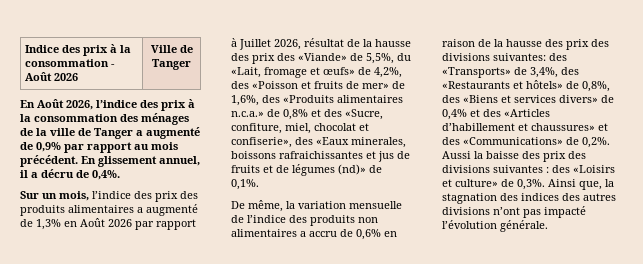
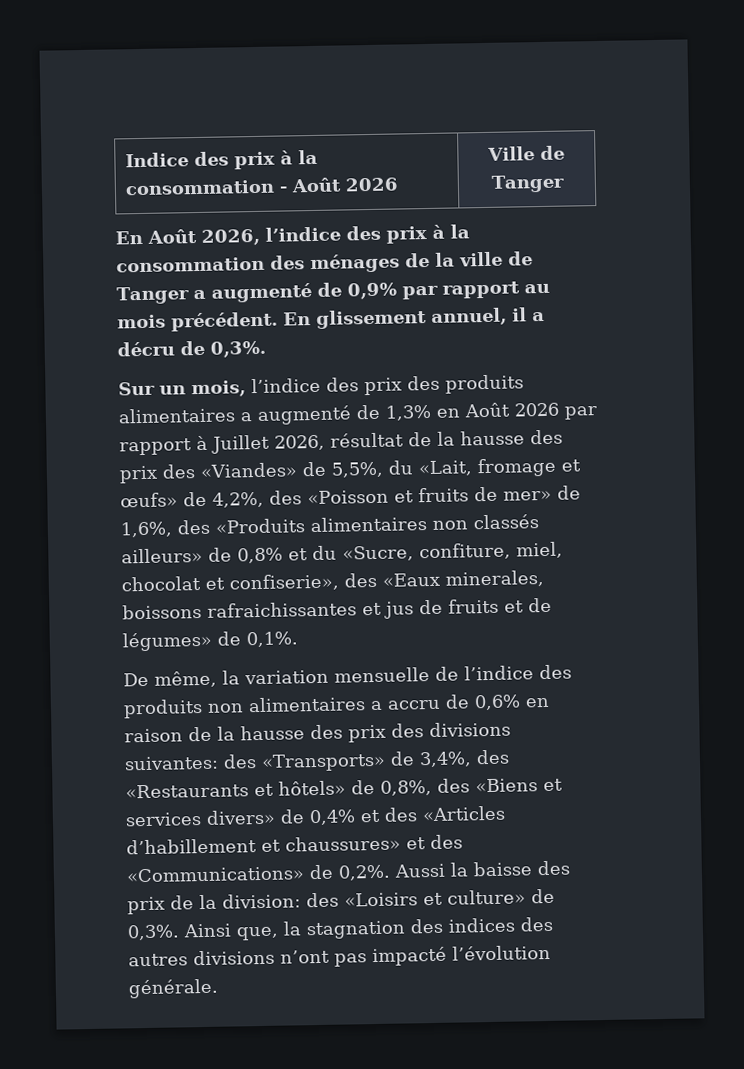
[92,170,120,180] 0,4%. -> [210,340,266,358] 0,3%.
[298,53,347,61] «Viande» -> [200,462,297,478] «Viandes»
[231,111,264,117] n.c.a.» -> [432,514,539,530] [121,547,203,564] non classés ailleurs»
[324,109,342,117] des -> [312,545,337,561] du
[292,164,366,176] légumes (nd)» -> [122,631,212,652] légumes»
[568,151,586,159] [442,165,549,173] des divisions suivantes : -> [170,893,301,910] de la division:

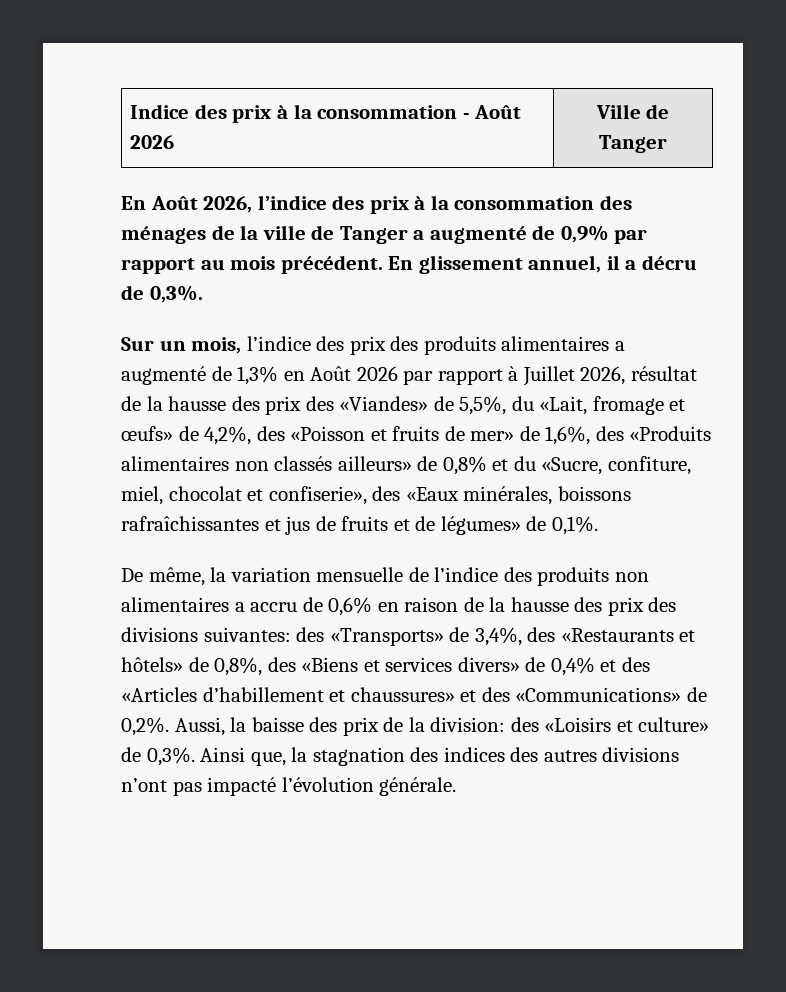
[445,570,544,588] [122,601,357,620] minerales, boissons rafraichissantes -> [463,486,631,505] [121,516,259,531] minérales, boissons rafraîchissantes
[394,863,445,878] Aussi -> [174,717,225,736] Aussi,

